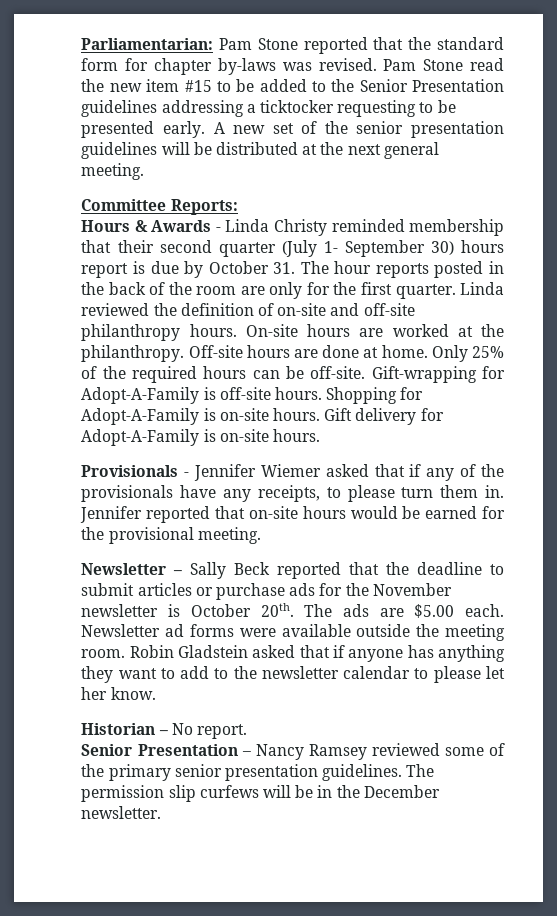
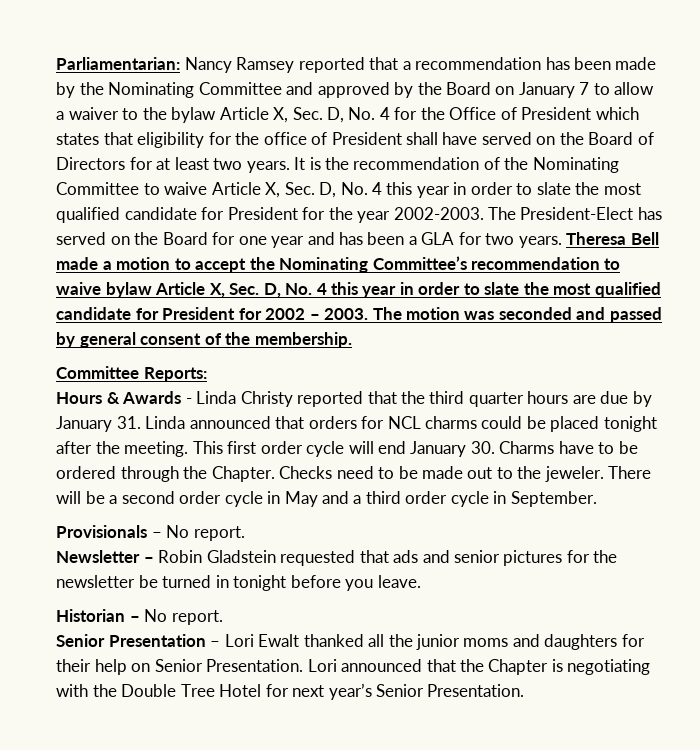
[219,37,504,54] [81,58,504,75] [81,79,504,92] [81,100,456,117] [81,121,504,138] [81,142,439,159] [81,163,145,180] Pam Stone reported that the standard form for chapter by-laws was revised. Pam Stone read the new item #15 to be added to the Senior Presentation guidelines addressing a ticktocker requesting to be presented early. A new set of the senior presentation guidelines will be distributed at the next general meeting. -> [184,57,657,73] [56,82,655,98] [56,107,639,123] [56,132,654,148] [56,157,619,173] [56,182,641,198] [56,207,662,223] [56,232,659,248] [56,256,621,273] [56,282,661,298] [56,307,662,323] [56,332,352,348] Nancy Ramsey reported that a recommendation has been made by the Nominating Committee and approved by the Board on January 7 to allow a waiver to the bylaw Article X, Sec. D, No. 4 for the Office of President which states that eligibility for the office of President shall have served on the Board of Directors for at least two years. It is the recommendation of the Nominating Committee to waive Article X, Sec. D, No. 4 this year in order to slate the most qualified candidate for President for the year 2002-2003. The President-Elect has served on the Board for one year and has been a GLA for two years. Theresa Bell made a motion to accept the Nominating Committee’s recommendation to waive bylaw Article X, Sec. D, No. 4 this year in order to slate the most qualified candidate for President for 2002 – 2003. The motion was seconded and passed by general consent of the membership.
[331,219,504,236] [81,240,504,257] [81,261,504,278] [81,282,504,299] [81,303,415,316] [81,324,505,341] [81,345,504,362] [81,366,505,383] [81,387,424,404] [81,408,444,425] [81,429,321,446] [81,464,505,481] [81,485,504,502] [80,506,505,523] [81,527,261,544] [81,562,504,579] [81,583,452,600] [81,603,504,618] [81,624,506,641] [81,645,505,662] [81,666,506,683] [81,687,156,700] reminded membership that their second quarter (July 1- September 30) hours report is due by October 31. The hour reports posted in the back of the room are only for the first quarter. Linda reviewed the definition of on-site and off-site philanthropy hours. On-site hours are worked at the philanthropy. Off-site hours are done at home. Only 25% of the required hours can be off-site. Gift-wrapping for Adopt-A-Family is off-site hours. Shopping for Adopt-A-Family is on-site hours. Gift delivery for Adopt-A-Family is on-site hours. // Provisionals - Jennifer Wiemer asked that if any of the provisionals have any receipts, to please turn them in. Jennifer reported that on-site hours would be earned for the provisional meeting. // Newsletter – Sally Beck reported that the deadline to submit articles or purchase ads for the November newsletter is October 20th. The ads are $5.00 each. Newsletter ad forms were available outside the meeting room. Robin Gladstein asked that if anyone has anything they want to add to the newsletter calendar to please let her know. -> [297,391,652,407] [56,416,657,432] [56,441,638,457] [56,466,652,482] [56,491,597,507] [56,525,245,541] [56,550,618,566] [56,575,421,591] reported that the third quarter hours are due by January 31. Linda announced that orders for NCL charms could be placed tonight after the meeting. This first order cycle will end January 30. Charms have to be ordered through the Chapter. Checks need to be made out to the jeweler. There will be a second order cycle in May and a third order cycle in September. // Provisionals – No report. // Newsletter – Robin Gladstein requested that ads and senior pictures for the newsletter be turned in tonight before you leave.
[255,743,505,760] [81,764,435,781] [81,785,440,802] [81,806,162,819] Nancy Ramsey reviewed some of the primary senior presentation guidelines. The permission slip curfews will be in the December newsletter. -> [224,634,645,650] [56,659,651,675] [56,683,525,700] Lori Ewalt thanked all the junior moms and daughters for their help on Senior Presentation. Lori announced that the Chapter is negotiating with the Double Tree Hotel for next year’s Senior Presentation.

